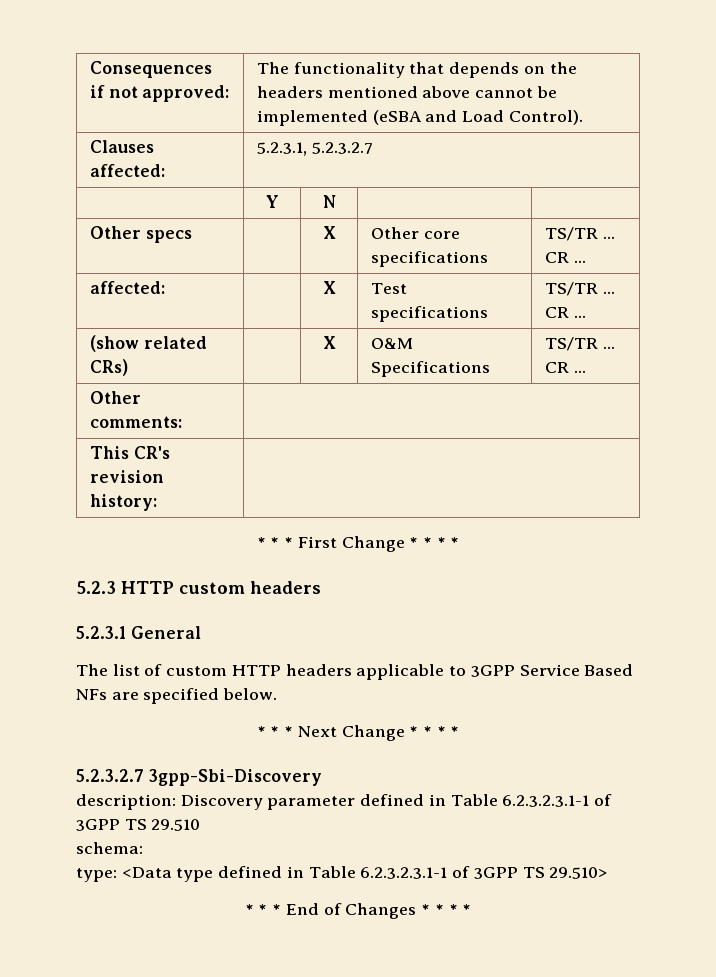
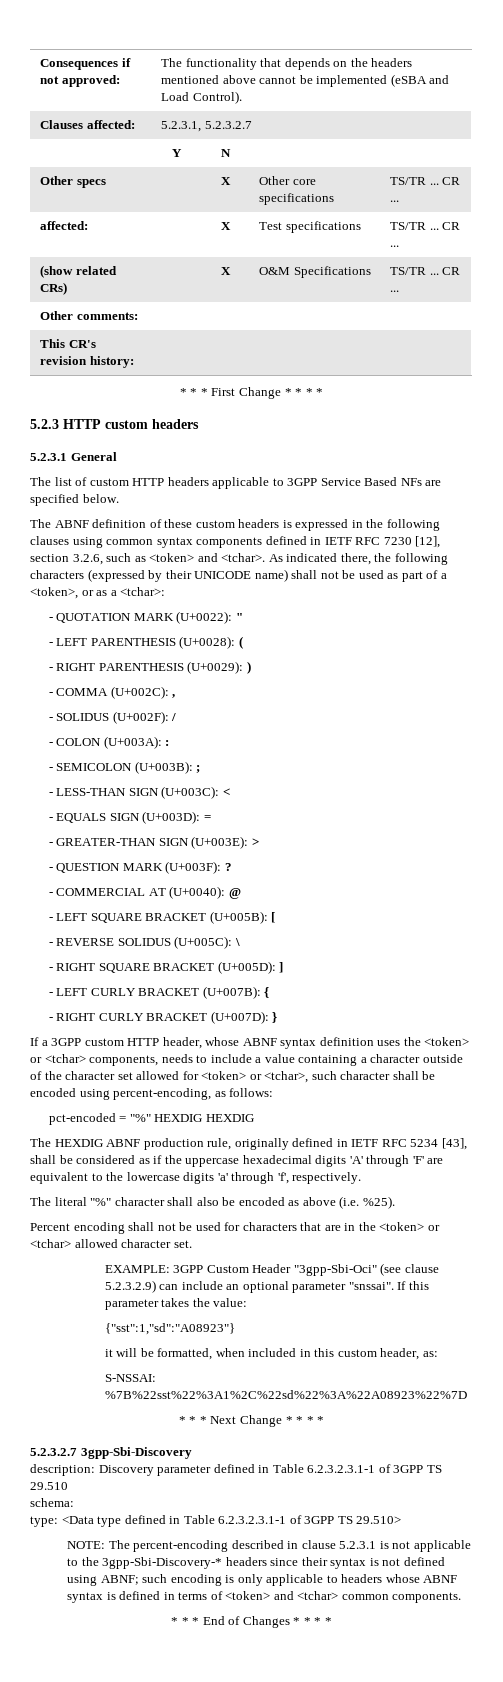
(278, 694) none -> [30,519,440,531] [30,536,441,548] [30,553,448,565] [30,569,447,582] [30,587,166,599] [48,611,243,624] [48,636,243,649] [48,661,251,674] [48,686,176,699] [48,711,177,724] [48,736,170,749] [48,761,201,774] [48,786,230,799] [48,811,211,824] [48,836,259,849] [48,861,232,874] [48,886,241,899] [48,911,276,924] [48,936,240,949] [48,961,284,974] [48,986,270,999] [48,1011,278,1024] [30,1037,470,1049] [30,1054,463,1066] [30,1071,436,1083] [30,1088,274,1100] [48,1113,254,1125] [30,1138,467,1150] [30,1155,444,1167] [30,1172,362,1184] [30,1196,395,1209] [30,1222,440,1234] [30,1239,192,1248] [104,1263,439,1276] [104,1280,429,1293] [104,1298,248,1310] [104,1323,235,1335] [104,1348,438,1360] [104,1374,156,1382] [104,1390,467,1399] // The ABNF definition of these custom headers is expressed in the following clauses using common syntax components defined in IETF RFC 7230 [12], section 3.2.6, such as <token> and <tchar>. As indicated there, the following characters (expressed by their UNICODE name) shall not be used as part of a <token>, or as a <tchar>: // - QUOTATION MARK (U+0022): " // - LEFT PARENTHESIS (U+0028): ( // - RIGHT PARENTHESIS (U+0029): ) // - COMMA (U+002C): , // - SOLIDUS (U+002F): / // - COLON (U+003A): : // - SEMICOLON (U+003B): ; // - LESS-THAN SIGN (U+003C): < // - EQUALS SIGN (U+003D): = // - GREATER-THAN SIGN (U+003E): > // - QUESTION MARK (U+003F): ? // - COMMERCIAL AT (U+0040): @ // - LEFT SQUARE BRACKET (U+005B): [ // - REVERSE SOLIDUS (U+005C): \ // - RIGHT SQUARE BRACKET (U+005D): ] // - LEFT CURLY BRACKET (U+007B): { // - RIGHT CURLY BRACKET (U+007D): } // If a 3GPP custom HTTP header, whose ABNF syntax definition uses the <token> or <tchar> components, needs to include a value containing a character outside of the character set allowed for <token> or <tchar>, such character shall be encoded using percent-encoding, as follows: // pct-encoded = "%" HEXDIG HEXDIG // The HEXDIG ABNF production rule, originally defined in IETF RFC 5234 [43], shall be considered as if the uppercase hexadecimal digits 'A' through 'F' are equivalent to the lowercase digits 'a' through 'f', respectively. // The literal "%" character shall also be encoded as above (i.e. %25). // Percent encoding shall not be used for characters that are in the <token> or <tchar> allowed character set. // EXAMPLE: 3GPP Custom Header "3gpp-Sbi-Oci" (see clause 5.2.3.2.9) can include an optional parameter "snssai". If this parameter takes the value: // {"sst":1,"sd":"A08923"} // it will be formatted, when included in this custom header, as: // S-NSSAI: %7B%22sst%22%3A1%2C%22sd%22%3A%22A08923%22%7D
(608, 873) none -> [67,1540,471,1552] [67,1557,445,1569] [67,1574,458,1586] [67,1591,462,1603] // NOTE: The percent-encoding described in clause 5.2.3.1 is not applicable to the 3gpp-Sbi-Discovery-* headers since their syntax is not defined using ABNF; such encoding is only applicable to headers whose ABNF syntax is defined in terms of <token> and <tchar> common components.

